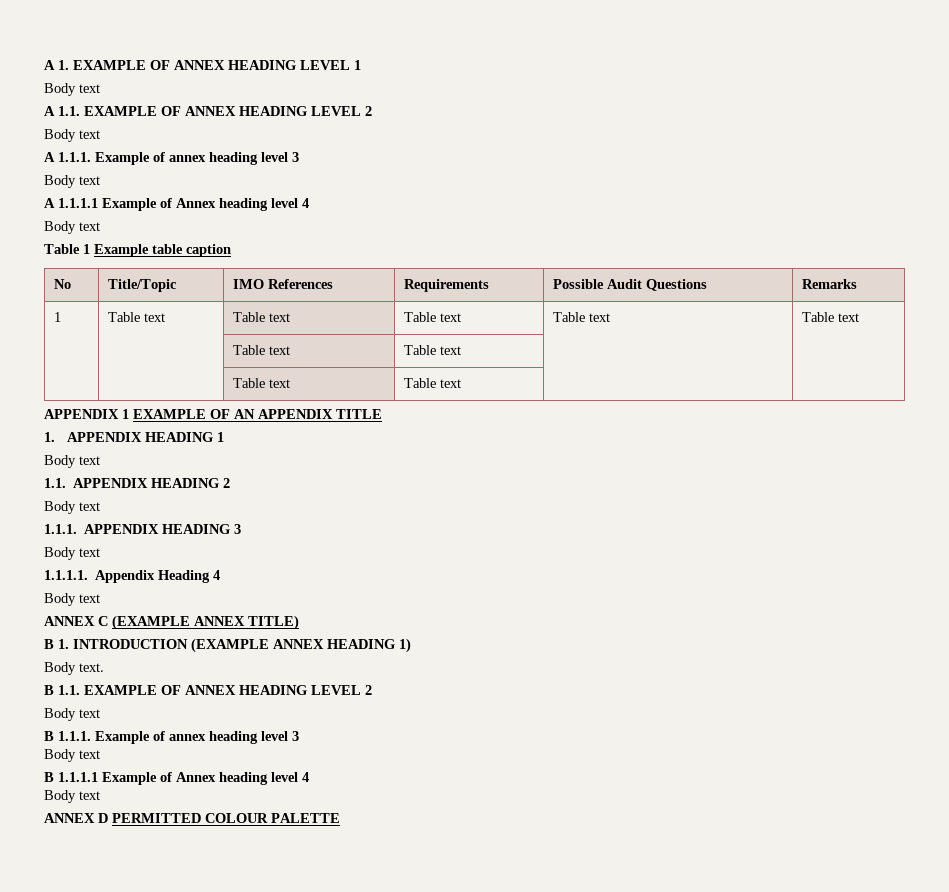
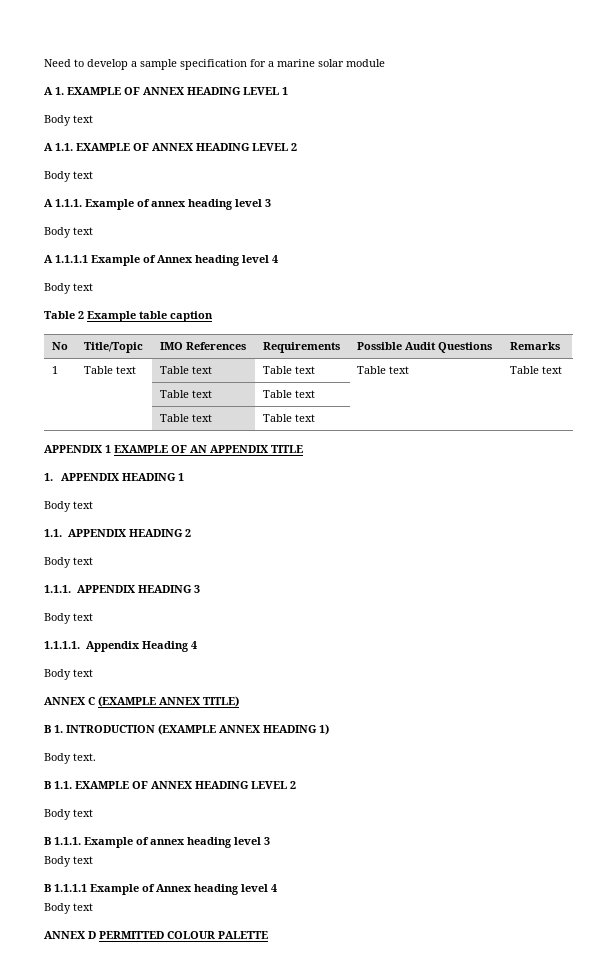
(44, 65) none -> [44,59,385,70] Need to develop a sample specification for a marine solar module //
[83,244,90,254] 1 -> [78,311,84,319] 2

